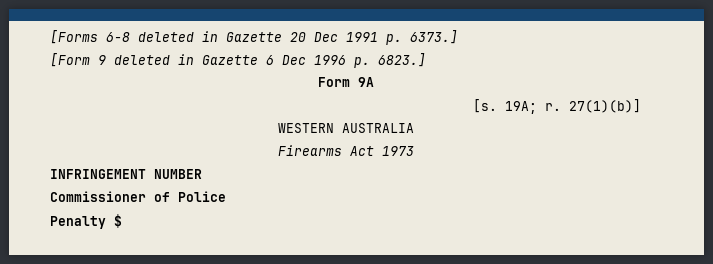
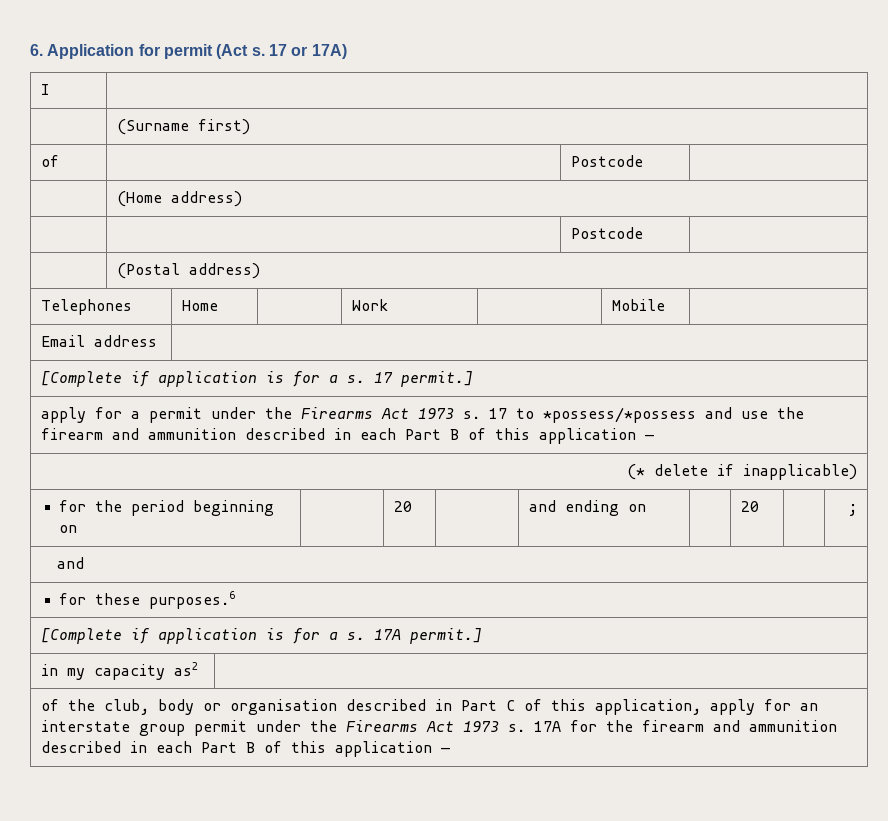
[50,30,458,45] [50,53,426,68] [317,77,374,87] [473,99,641,114] [277,123,414,133] [277,145,414,156] [50,169,202,179] [50,191,226,202] [50,214,122,229] [Forms 6-8 deleted in Gazette 20 Dec 1991 p. 6373.] // [Form 9 deleted in Gazette 6 Dec 1996 p. 6823.] // Form 9A // [s. 19A; r. 27(1)(b)] // WESTERN AUSTRALIA // Firearms Act 1973 // INFRINGEMENT NUMBER // Commissioner of Police // Penalty $ -> [30,44,347,59] [41,84,50,95] [117,119,251,135] [41,155,60,167] [571,155,644,167] [117,191,243,207] [571,227,644,239] [117,263,261,279] [41,299,133,315] [182,300,219,311] [352,299,389,311] [612,299,666,311] [41,335,158,347] [41,371,474,387] [41,407,805,423] [41,428,655,444] [626,464,857,480] [59,500,275,516] [59,525,78,533] [394,501,413,512] [529,500,647,516] [741,501,760,512] [848,504,857,516] [57,557,85,569] [59,591,236,609] [41,628,483,644] [41,662,199,680] [41,699,819,715] [41,720,838,736] [41,741,451,757] 6. Application for permit (Act s. 17 or 17A) // I | // | (Surname first) // of | | Postcode | // | (Home address) // | | Postcode | // | (Postal address) // Telephones | Home | | Work | | Mobile | // Email address | // [Complete if application is for a s. 17 permit.] // apply for a permit under the Firearms Act 1973 s. 17 to *possess/*possess and use the firearm and ammunition described in each Part B of this application — // (* delete if inapplicable) // for the period beginning on | | 20 | | and ending on | | 20 | | ; // and // for these purposes.6 // [Complete if application is for a s. 17A permit.] // in my capacity as2 | // of the club, body or organisation described in Part C of this application, apply for an interstate group permit under the Firearms Act 1973 s. 17A for the firearm and ammunition described in each Part B of this application —

